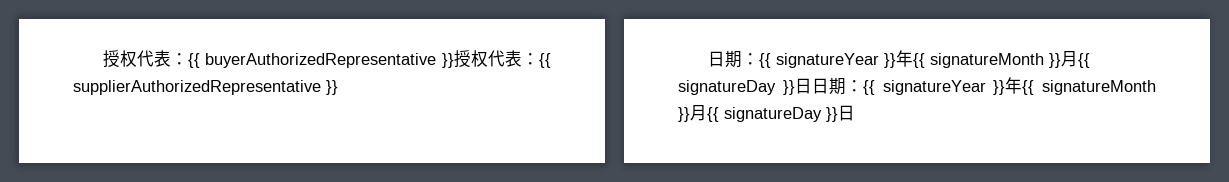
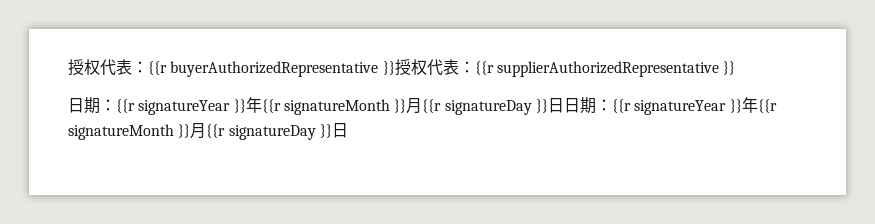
[102,50,200,68] 授权代表：{{ -> [68,59,167,76] 授权代表：{{r
[539,53,551,68] {{ -> [474,61,494,75] {{r
[758,50,1090,68] {{ signatureYear }}年{{ signatureMonth }}月{{ -> [116,97,442,115] {{r signatureYear }}年{{r signatureMonth }}月{{r
[862,77,1156,95] [678,105,719,122] {{ signatureYear }}年{{ signatureMonth }}月{{ -> [611,97,777,115] [68,123,226,140] {{r signatureYear }}年{{r signatureMonth }}月{{r

